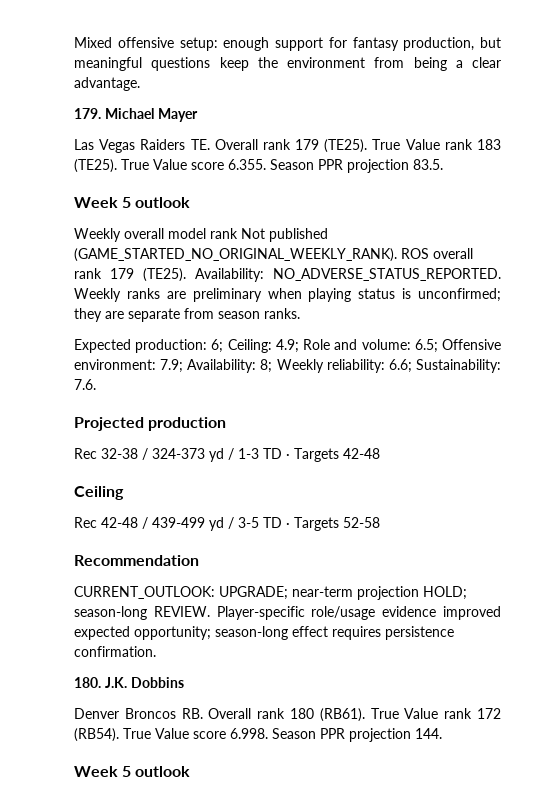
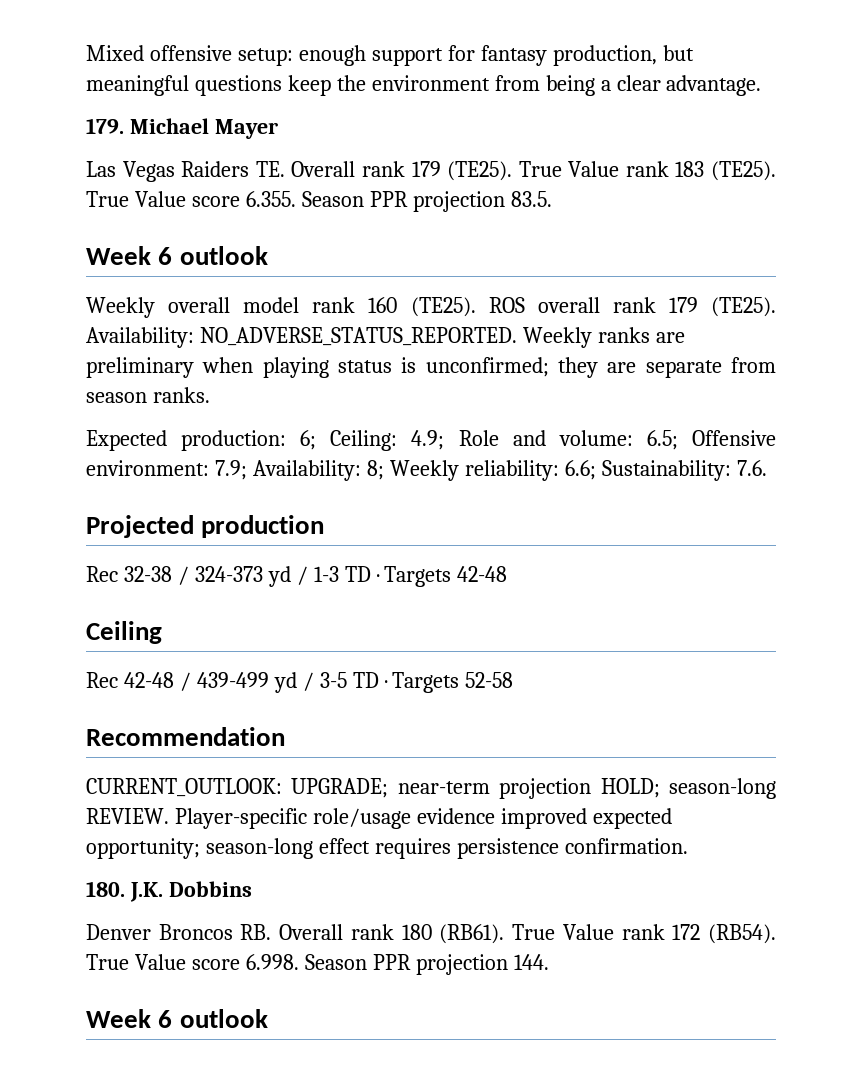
[122,197,132,208] 5 -> [158,247,173,265] 6
[241,228,328,242] [74,248,397,262] Not published (GAME_STARTED_NO_ORIGINAL_WEEKLY_RANK). -> [368,297,476,317] 160 (TE25).
[122,766,132,777] 5 -> [158,1010,173,1028] 6

